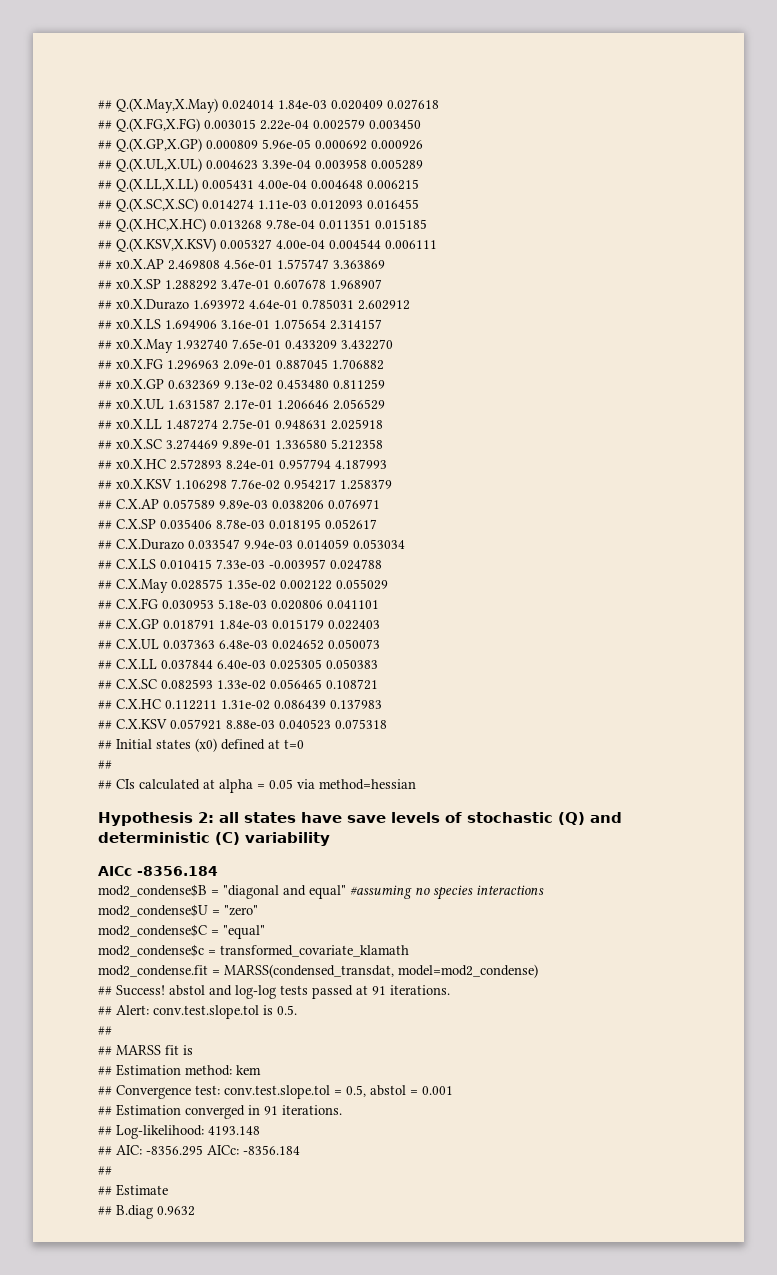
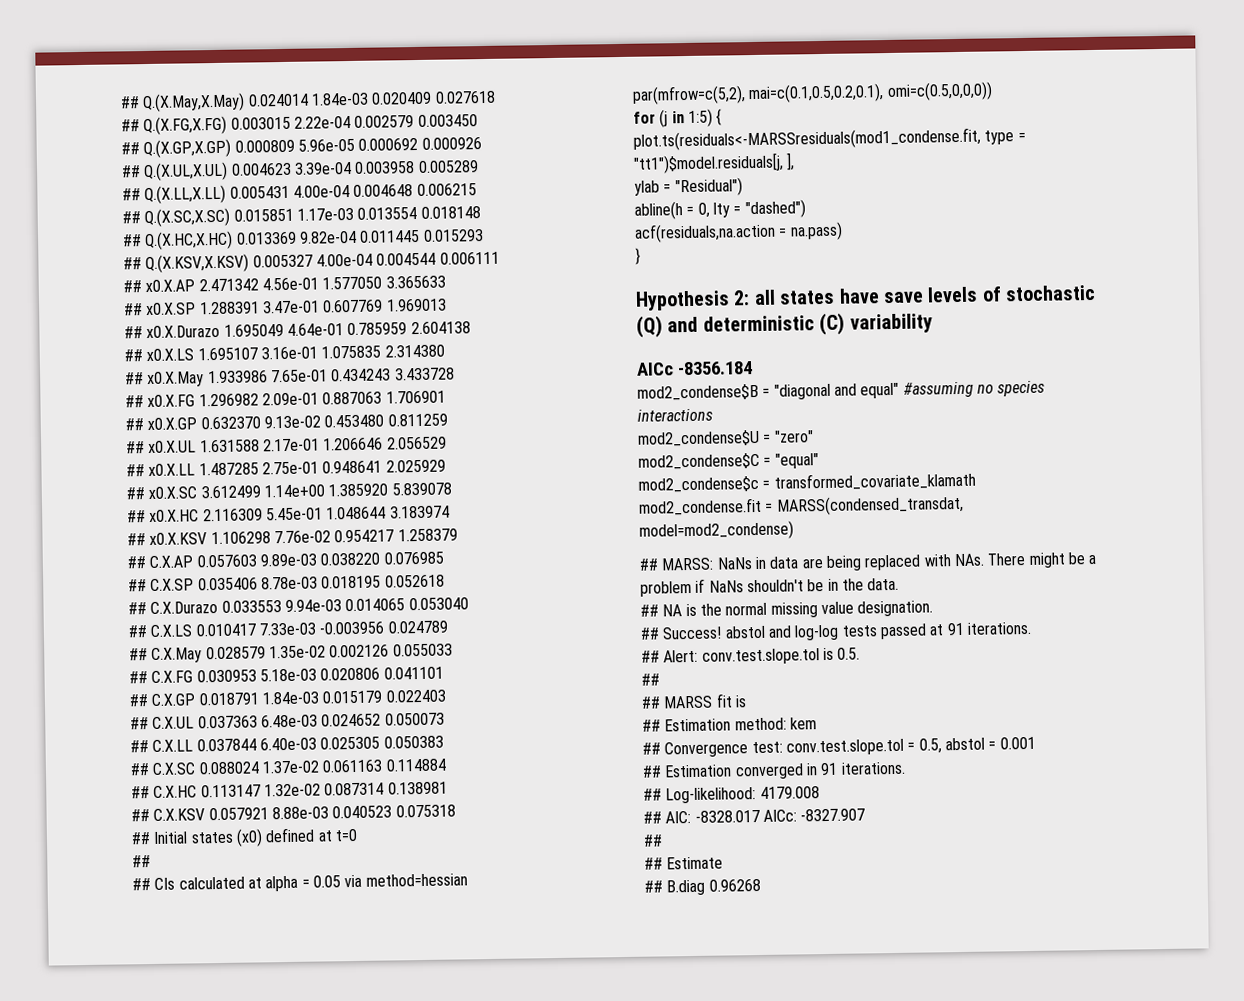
[202,199,419,210] [98,218,427,232] 0.014274 1.11e-03 0.012093 0.016455 // ## Q.(X.HC,X.HC) 0.013268 9.78e-04 0.011351 0.015185 -> [233,206,481,222] [122,229,484,251] 0.015851 1.17e-03 0.013554 0.018148 // ## Q.(X.HC,X.HC) 0.013369 9.82e-04 0.011445 0.015293
[168,259,385,270] [98,279,382,290] [98,299,410,310] [98,319,382,330] [98,339,393,353] [98,358,384,370] 2.469808 4.56e-01 1.575747 3.363869 // ## x0.X.SP 1.288292 3.47e-01 0.607678 1.968907 // ## x0.X.Durazo 1.693972 4.64e-01 0.785031 2.602912 // ## x0.X.LS 1.694906 3.16e-01 1.075654 2.314157 // ## x0.X.May 1.932740 7.65e-01 0.433209 3.432270 // ## x0.X.FG 1.296963 2.09e-01 0.887045 1.706882 -> [198,275,446,292] [124,298,447,316] [124,321,471,339] [124,344,445,362] [125,367,455,388] [125,390,446,408] 2.471342 4.56e-01 1.577050 3.365633 // ## x0.X.SP 1.288391 3.47e-01 0.607769 1.969013 // ## x0.X.Durazo 1.695049 4.64e-01 0.785959 2.604138 // ## x0.X.LS 1.695107 3.16e-01 1.075835 2.314380 // ## x0.X.May 1.933986 7.65e-01 0.434243 3.433728 // ## x0.X.FG 1.296982 2.09e-01 0.887063 1.706901
[168,380,220,390] 0.632369 -> [200,416,261,430] 0.632370
[168,399,220,409] 1.631587 -> [199,439,260,453] 1.631588
[166,419,383,430] [98,439,383,450] [98,459,387,470] 1.487274 2.75e-01 0.948631 2.025918 // ## x0.X.SC 3.274469 9.89e-01 1.336580 5.212358 // ## x0.X.HC 2.572893 8.24e-01 0.957794 4.187993 -> [198,459,446,476] [126,482,452,500] [127,505,450,523] 1.487285 2.75e-01 0.948641 2.025929 // ## x0.X.SC 3.612499 1.14e+00 1.385920 5.839078 // ## x0.X.HC 2.116309 5.45e-01 1.048644 3.183974
[163,499,380,510] 0.057589 9.89e-03 0.038206 0.076971 -> [196,551,444,568] 0.057603 9.89e-03 0.038220 0.076985
[325,519,377,530] 0.052617 -> [384,574,445,588] 0.052618
[188,539,405,549] [98,559,382,570] [98,579,388,593] 0.033547 9.94e-03 0.014059 0.053034 // ## C.X.LS 0.010415 7.33e-03 -0.003957 0.024788 // ## C.X.May 0.028575 1.35e-02 0.002122 0.055029 -> [221,597,469,613] [128,620,448,638] [129,643,453,663] 0.033553 9.94e-03 0.014065 0.053040 // ## C.X.LS 0.010417 7.33e-03 -0.003956 0.024789 // ## C.X.May 0.028579 1.35e-02 0.002126 0.055033
[161,679,378,690] [98,699,382,710] 0.082593 1.33e-02 0.056465 0.108721 // ## C.X.HC 0.112211 1.31e-02 0.086439 0.137983 -> [198,758,446,775] [131,781,448,799] 0.088024 1.37e-02 0.061163 0.114884 // ## C.X.HC 0.113147 1.32e-02 0.087314 0.138981
(416, 784) none -> [632,81,993,105] [633,108,723,128] [633,127,1026,151] [633,152,796,174] [634,177,743,197] [634,199,806,220] [634,221,843,243] [635,247,641,265] // par(mfrow=c(5,2), mai=c(0.1,0.5,0.2,0.1), omi=c(0.5,0,0,0)) // for (j in 1:5) { // plot.ts(residuals<-MARSSresiduals(mod1_condense.fit, type = "tt1")$model.residuals[j, ], // ylab = "Residual") // abline(h = 0, lty = "dashed") // acf(residuals,na.action = na.pass) // }
(538, 971) none -> [639,552,1097,571] [640,577,900,597] [640,600,934,618] // ## MARSS: NaNs in data are being replaced with NAs. There might be a problem if NaNs shouldn't be in the data. // ## NA is the normal missing value designation.
[208,1126,260,1135] 4193.148 -> [759,786,820,799] 4179.008
[146,1145,300,1156] -8356.295 AICc: -8356.184 -> [694,808,866,823] -8328.017 AICc: -8327.907
[157,1206,195,1216] 0.9632 -> [708,878,761,892] 0.96268

